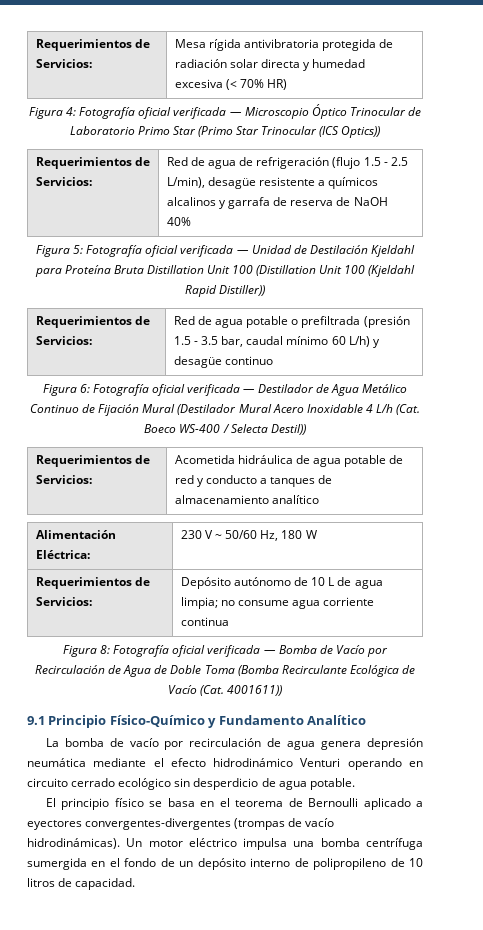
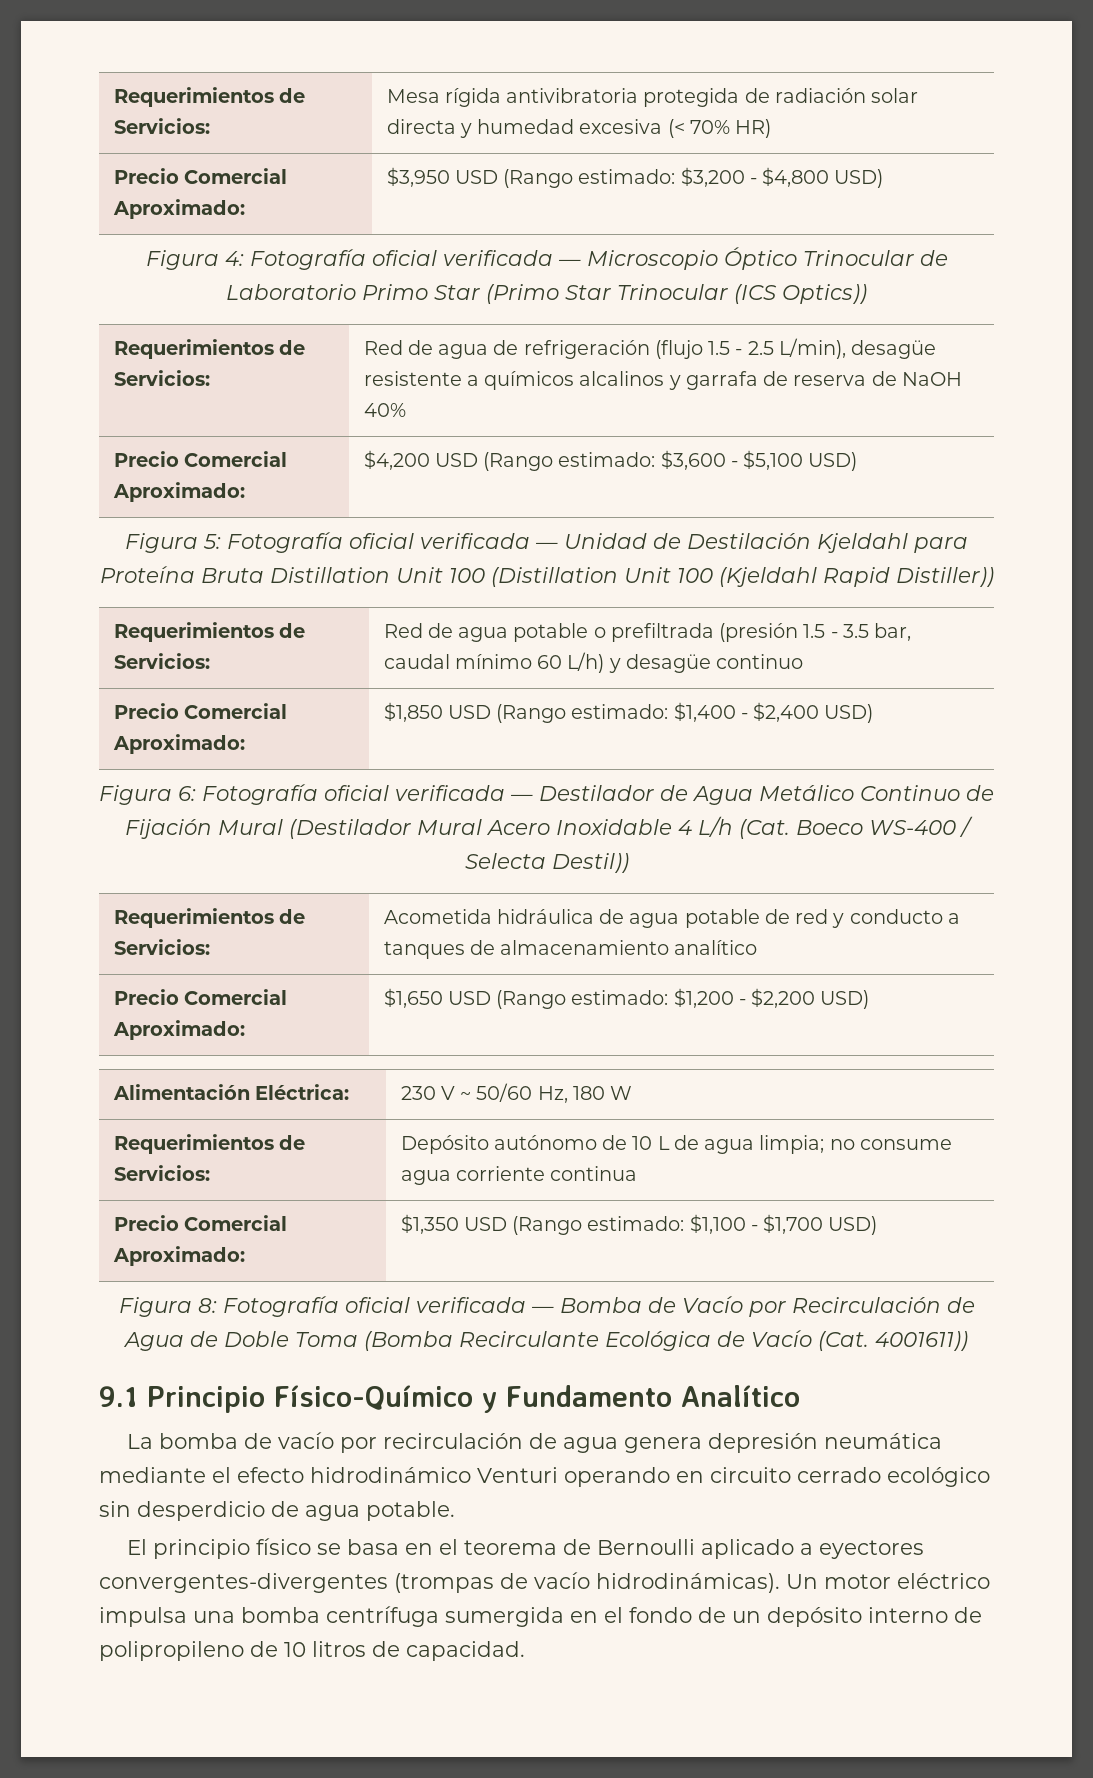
(288, 84) none -> [113,168,287,184] [112,199,245,219] [386,167,884,188] // Precio Comercial Aproximado: | $3,950 USD (Rango estimado: $3,200 - $4,800 USD)
(191, 221) none -> [113,451,287,467] [112,482,245,502] [363,450,858,471] // Precio Comercial Aproximado: | $4,200 USD (Rango estimado: $3,600 - $5,100 USD)
(274, 360) none -> [113,703,287,719] [112,734,245,754] [383,702,874,723] // Precio Comercial Aproximado: | $1,850 USD (Rango estimado: $1,400 - $2,400 USD)
(320, 499) none -> [113,989,287,1005] [112,1020,245,1040] [383,988,870,1009] // Precio Comercial Aproximado: | $1,650 USD (Rango estimado: $1,200 - $2,200 USD)
(229, 621) none -> [113,1215,287,1231] [112,1246,245,1266] [400,1214,878,1235] // Precio Comercial Aproximado: | $1,350 USD (Rango estimado: $1,100 - $1,700 USD)

